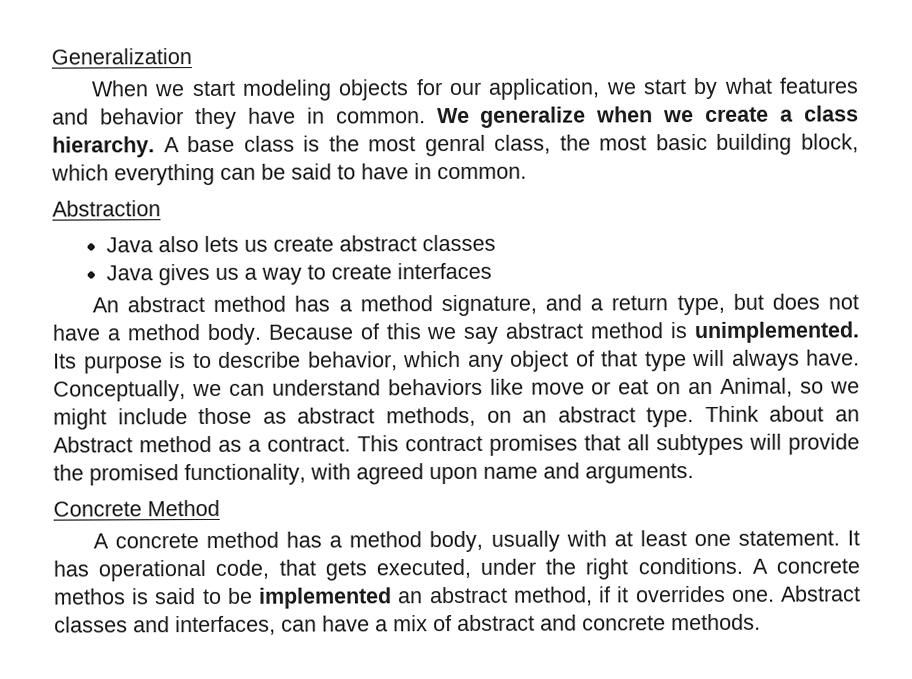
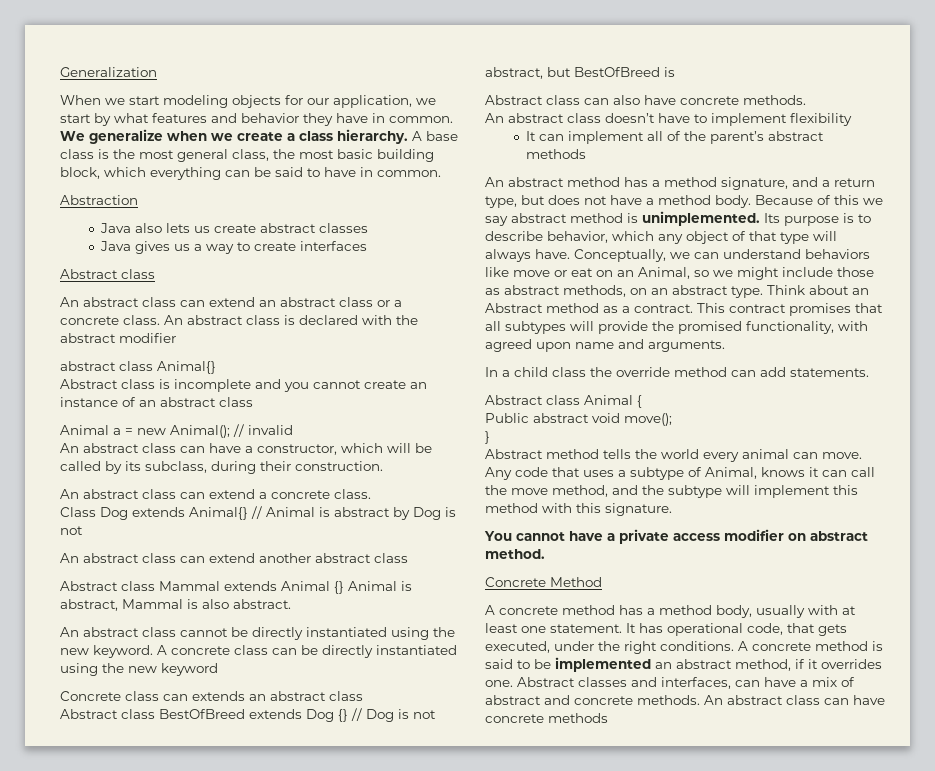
[424,134,486,157] genral -> [177,149,228,162] general
(493, 271) none -> [60,269,155,279] [60,297,402,307] [60,315,418,325] [60,333,176,343] [60,361,216,374] [60,379,427,392] [60,397,253,407] [60,424,293,438] [60,443,432,455] [60,461,383,474] [60,489,371,499] [60,506,456,520] [60,526,83,535] [60,553,408,563] [60,581,412,594] [60,599,291,611] [60,627,455,640] [60,645,457,658] [60,663,218,676] [60,691,363,701] [60,708,436,722] [485,67,675,79] [485,95,806,105] [485,113,852,126] [525,131,824,144] [525,149,586,159] // Abstract class // An abstract class can extend an abstract class or a concrete class. An abstract class is declared with the abstract modifier // abstract class Animal{} // Abstract class is incomplete and you cannot create an instance of an abstract class // Animal a = new Animal(); // invalid // An abstract class can have a constructor, which will be called by its subclass, during their construction. // An abstract class can extend a concrete class. // Class Dog extends Animal{} // Animal is abstract by Dog is not // An abstract class can extend another abstract class // Abstract class Mammal extends Animal {} Animal is abstract, Mammal is also abstract. // An abstract class cannot be directly instantiated using the new keyword. A concrete class can be directly instantiated using the new keyword // Concrete class can extends an abstract class // Abstract class BestOfBreed extends Dog {} // Dog is not abstract, but BestOfBreed is // Abstract class can also have concrete methods. // An abstract class doesn’t have to implement flexibility // It can implement all of the parent’s abstract methods
(694, 473) none -> [485,367,869,377] [485,395,642,408] [485,413,672,426] [485,431,490,444] [485,449,862,462] [485,467,875,480] [485,485,858,498] [485,503,672,516] [484,529,868,544] [485,549,545,559] // In a child class the override method can add statements. // Abstract class Animal { // Public abstract void move(); // } // Abstract method tells the world every animal can move. Any code that uses a subtype of Animal, knows it can call the move method, and the subtype will implement this method with this signature. // You cannot have a private access modifier on abstract method.
[53,588,126,605] methos -> [815,641,868,651] method
(761, 622) none -> [704,695,885,705] [485,713,608,723] An abstract class can have concrete methods

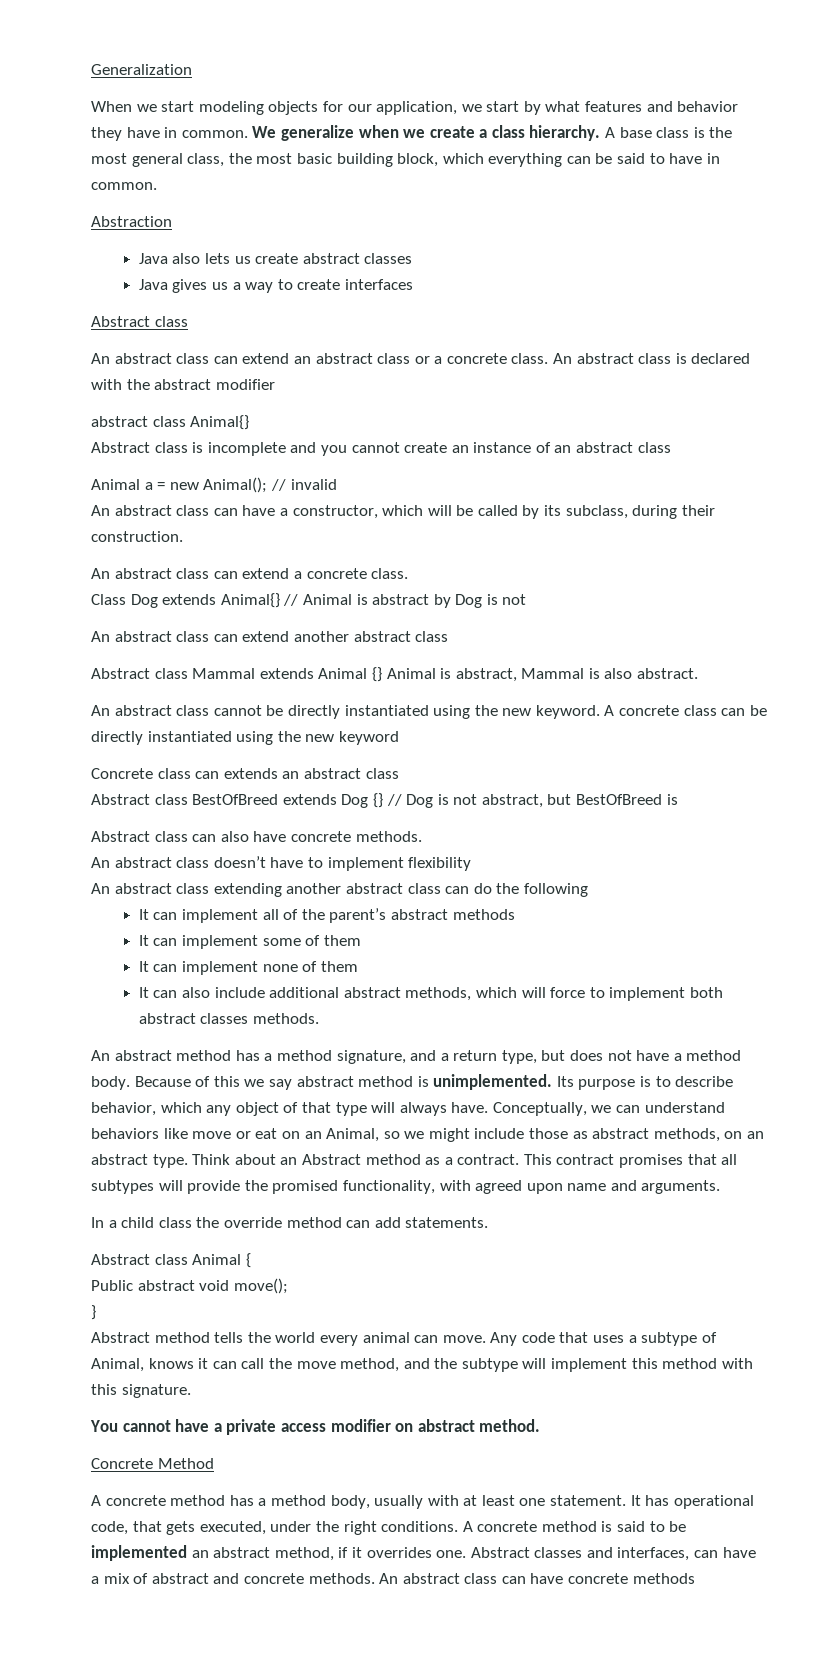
(852, 119) none -> [91,883,588,897] // An abstract class extending another abstract class can do the following
(586, 154) none -> [138,935,361,949] [138,961,358,975] [138,987,723,1001] [138,1013,320,1024] // It can implement some of them // It can implement none of them // It can also include additional abstract methods, which will force to implement both abstract classes methods.

